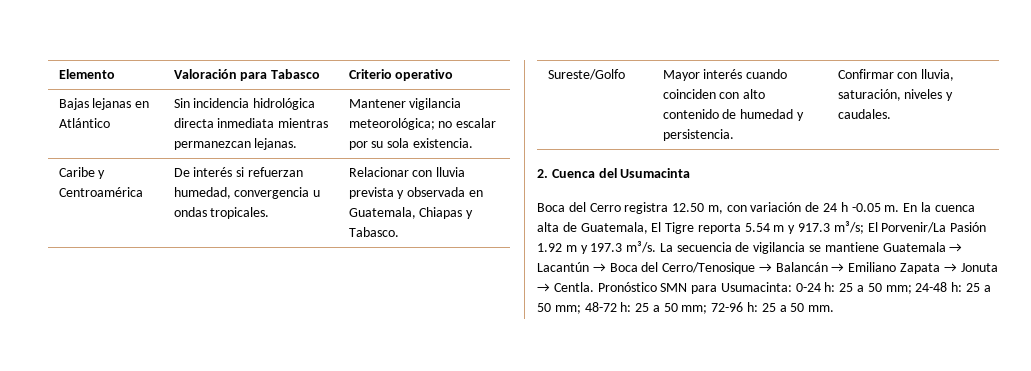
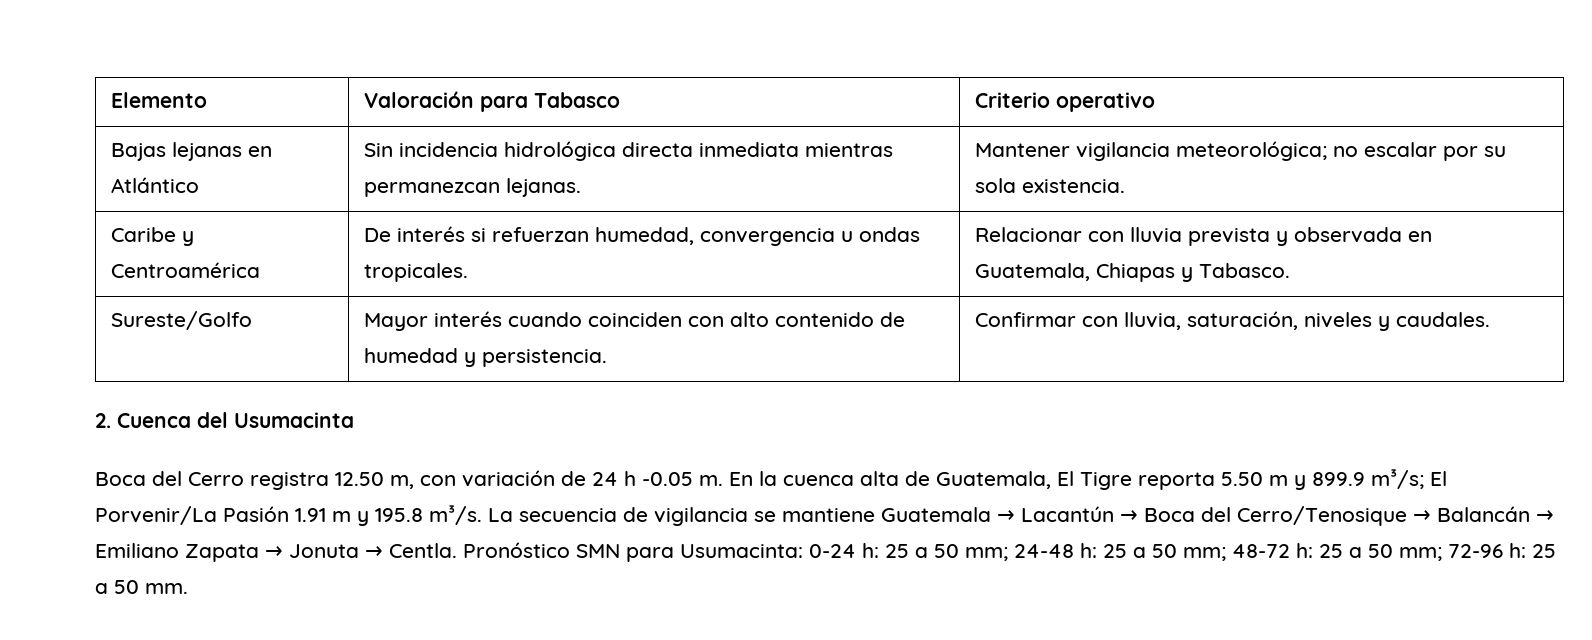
[744,223,831,234] 5.54 m y 917.3 -> [1221,472,1365,490] 5.50 m y 899.9
[537,243,623,254] 1.92 m y 197.3 -> [295,508,423,526] 1.91 m y 195.8

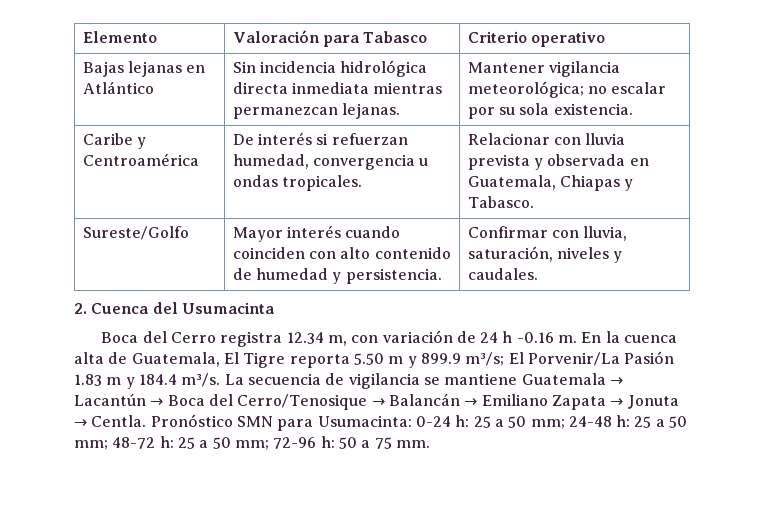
[335,472,384,486] 12.50 -> [286,332,324,344] 12.34
[642,472,693,486] -0.05 -> [516,332,554,343] -0.16
[295,508,423,526] 1.91 m y 195.8 -> [74,374,177,389] 1.83 m y 184.4
[1532,544,1556,558] [95,580,139,594] 25 a 50 -> [338,437,392,449] 50 a 75

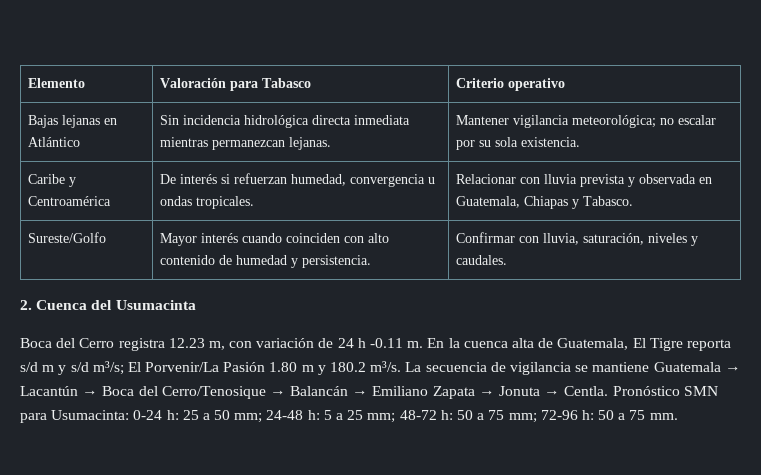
[286,332,324,344] 12.34 -> [168,338,205,348] 12.23
[516,332,554,343] -0.16 -> [370,338,404,348] -0.11
[353,353,461,368] 5.50 m y 899.9 -> [20,362,89,375] s/d m y s/d
[74,374,177,389] 1.83 m y 184.4 -> [269,362,367,375] 1.80 m y 180.2
[634,416,688,428] [74,436,231,450] 25 a 50 mm; 48-72 h: 25 a 50 -> [323,410,505,423] 5 a 25 mm; 48-72 h: 50 a 75

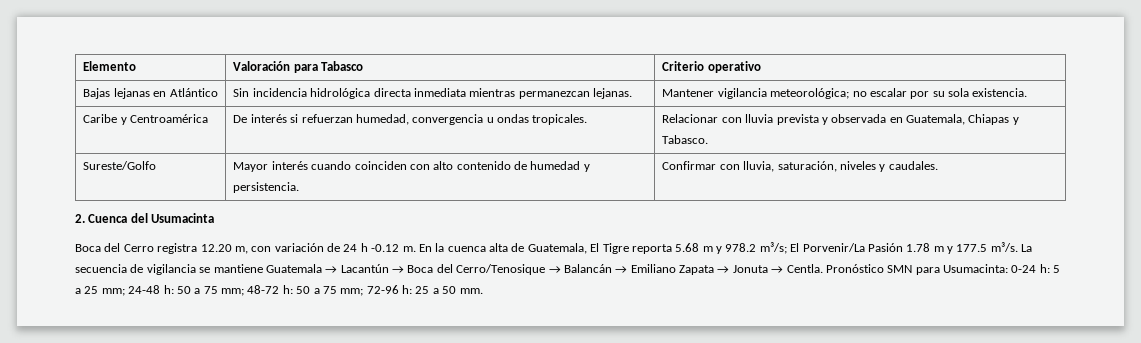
[168,338,205,348] 12.23 -> [200,244,232,252] 12.20
[370,338,404,348] -0.11 -> [371,244,400,252] -0.12
[20,362,89,375] s/d m y s/d -> [675,243,757,254] 5.68 m y 978.2
[269,362,367,375] 1.80 m y 180.2 -> [906,243,988,254] 1.78 m y 177.5
[182,410,364,423] 25 a 50 mm; 24-48 h: 5 a 25 -> [1053,265,1061,273] [75,285,218,296] 5 a 25 mm; 24-48 h: 50 a 75
[598,410,646,420] 50 a 75 -> [415,286,457,294] 25 a 50

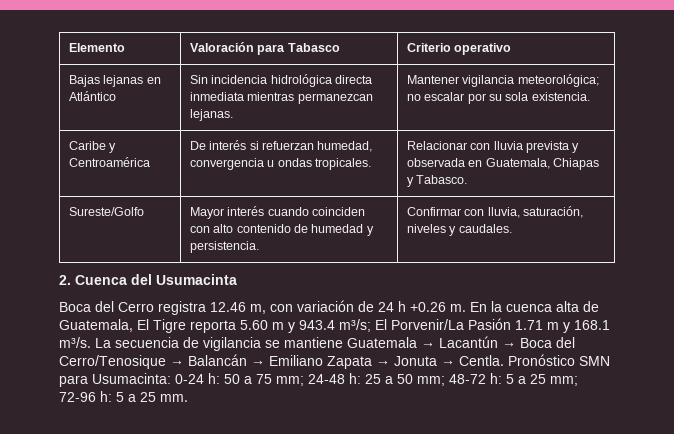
[200,244,232,252] 12.20 -> [210,302,246,312] 12.46
[371,244,400,252] -0.12 -> [410,302,446,312] +0.26
[675,243,757,254] 5.68 m y 978.2 -> [240,320,335,333] 5.60 m y 943.4
[906,243,988,254] 1.78 m y 177.5 -> [515,320,610,333] 1.71 m y 168.1
[1053,265,1061,273] [75,285,457,296] 5 a 25 mm; 24-48 h: 50 a 75 mm; 48-72 h: 50 a 75 mm; 72-96 h: 25 a 50 -> [224,373,578,386] [59,391,156,402] 50 a 75 mm; 24-48 h: 25 a 50 mm; 48-72 h: 5 a 25 mm; 72-96 h: 5 a 25

